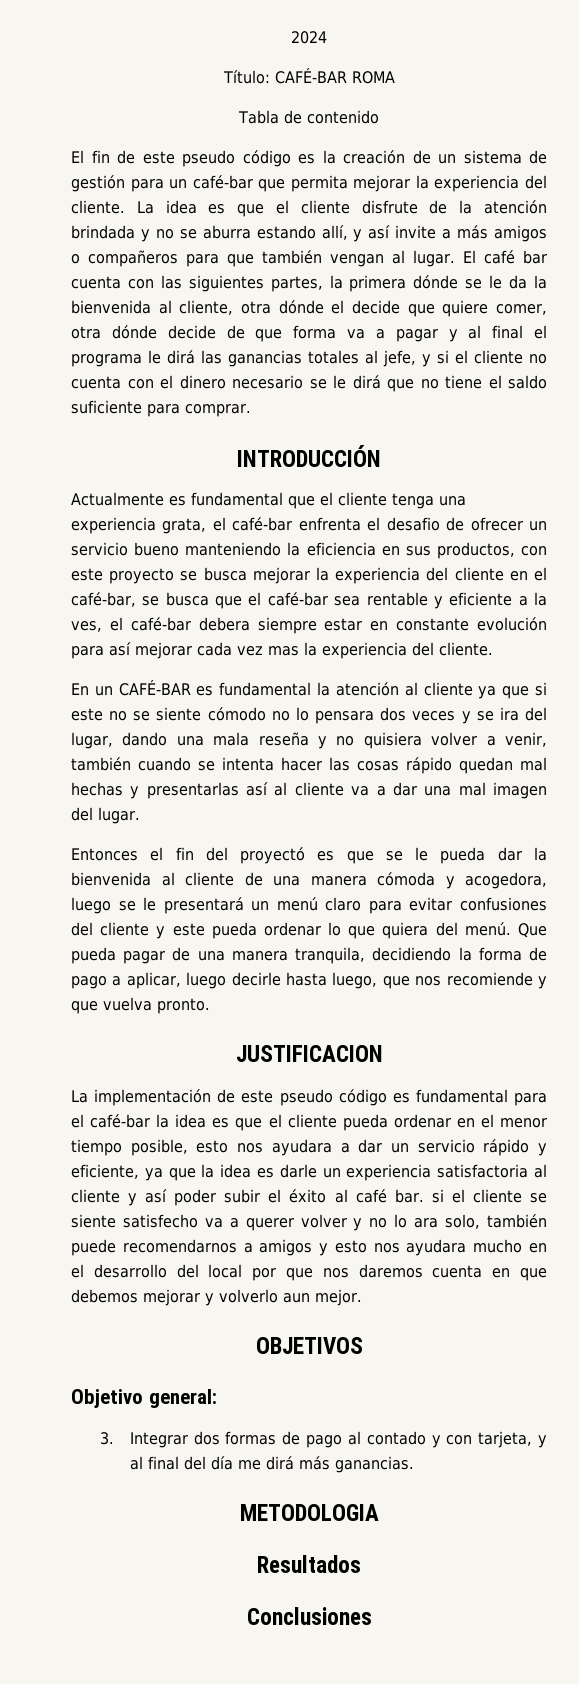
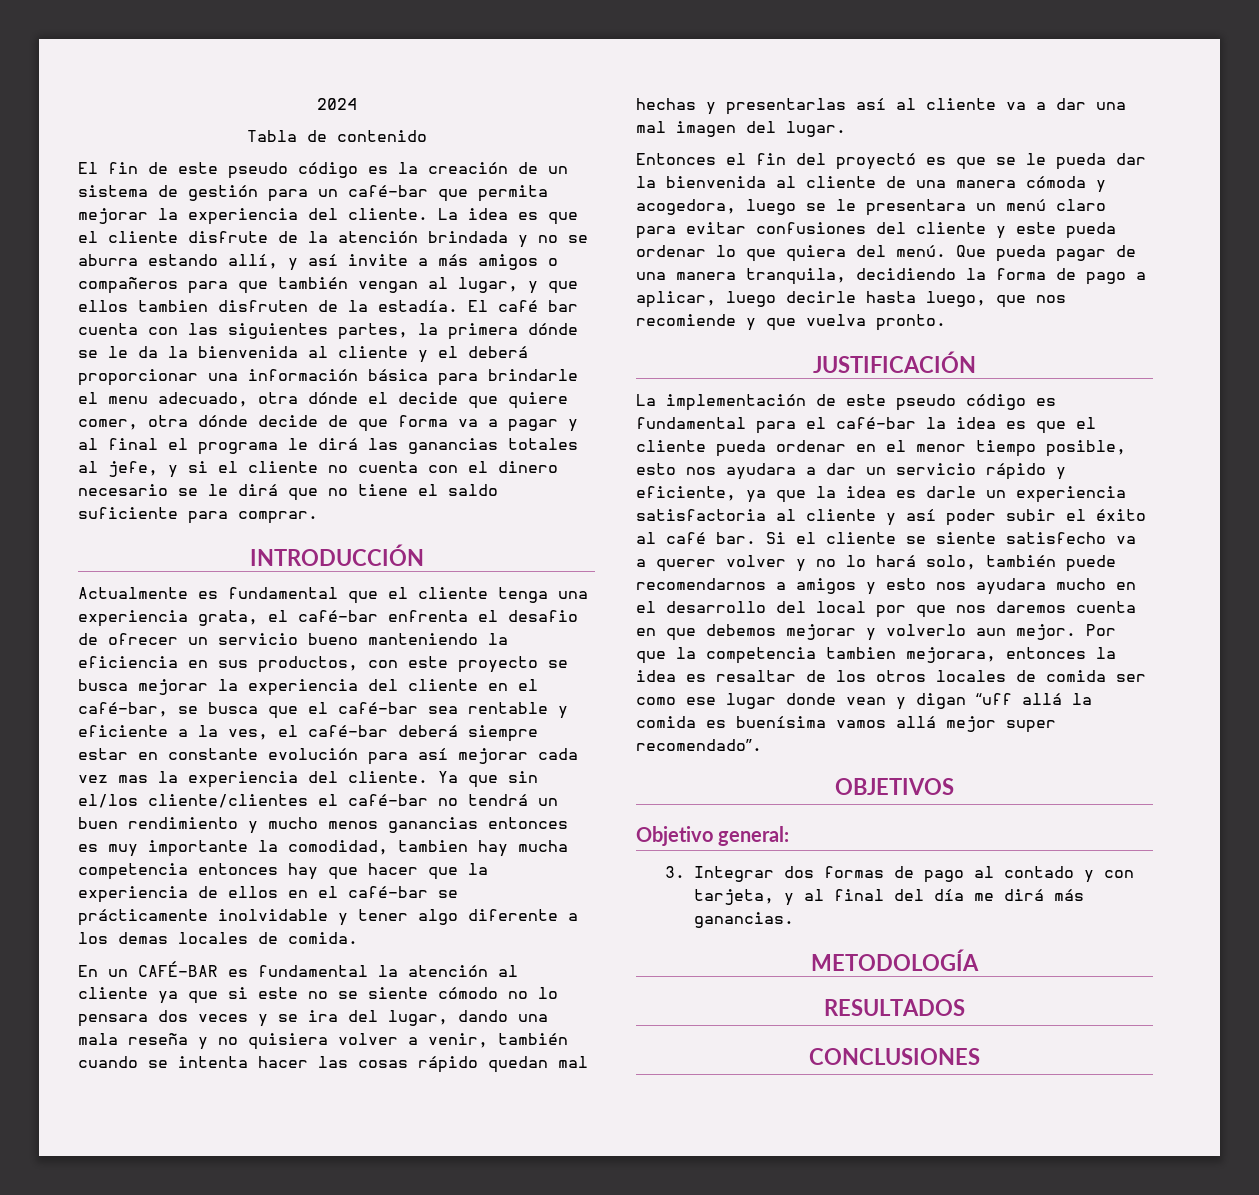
[222,68,395,84] // Título: CAFÉ-BAR ROMA -> (357, 104) none
[413,250,456,267] lugar. -> [458,277,578,294] [78,300,458,312] lugar, y que ellos tambien disfruten de la estadía.
[179,300,234,315] cliente, -> [338,346,528,363] [78,369,578,386] [78,392,248,407] cliente y el deberá proporcionar una información básica para brindarle el menu adecuado,
[198,617,250,631] debera -> [398,725,458,737] deberá
(493, 649) none -> [438,771,538,788] [78,794,558,808] [78,817,568,834] [78,840,568,857] [78,863,488,880] [78,886,458,903] [78,909,578,926] [78,932,358,944] Ya que sin el/los cliente/clientes el café-bar no tendrá un buen rendimiento y mucho menos ganancias entonces es muy importante la comodidad, tambien hay mucha competencia entonces hay que hacer que la experiencia de ellos en el café-bar se prácticamente inolvidable y tener algo diferente a los demas locales de comida.
[163,897,244,914] presentará -> [866,199,966,216] presentara
[235,1045,383,1062] JUSTIFICACION -> [813,351,976,373] JUSTIFICACIÓN
[431,1189,444,1203] si -> [766,532,786,544] Si
[414,1218,439,1228] ara -> [876,555,916,567] hará
(362, 1297) none -> [1086,624,1116,636] [636,647,1116,664] [636,670,1146,682] [636,693,1092,710] [636,716,1056,733] [636,739,762,751] Por que la competencia tambien mejorara, entonces la idea es resaltar de los otros locales de comida ser como ese lugar donde vean y digan “uff allá la comida es buenísima vamos allá mejor super recomendado”.
[239,1504,379,1521] [257,1555,361,1573] [246,1607,372,1625] METODOLOGIA // Resultados // Conclusiones -> [811,949,979,971] [824,999,965,1016] [809,1048,980,1065] METODOLOGÍA // RESULTADOS // CONCLUSIONES

